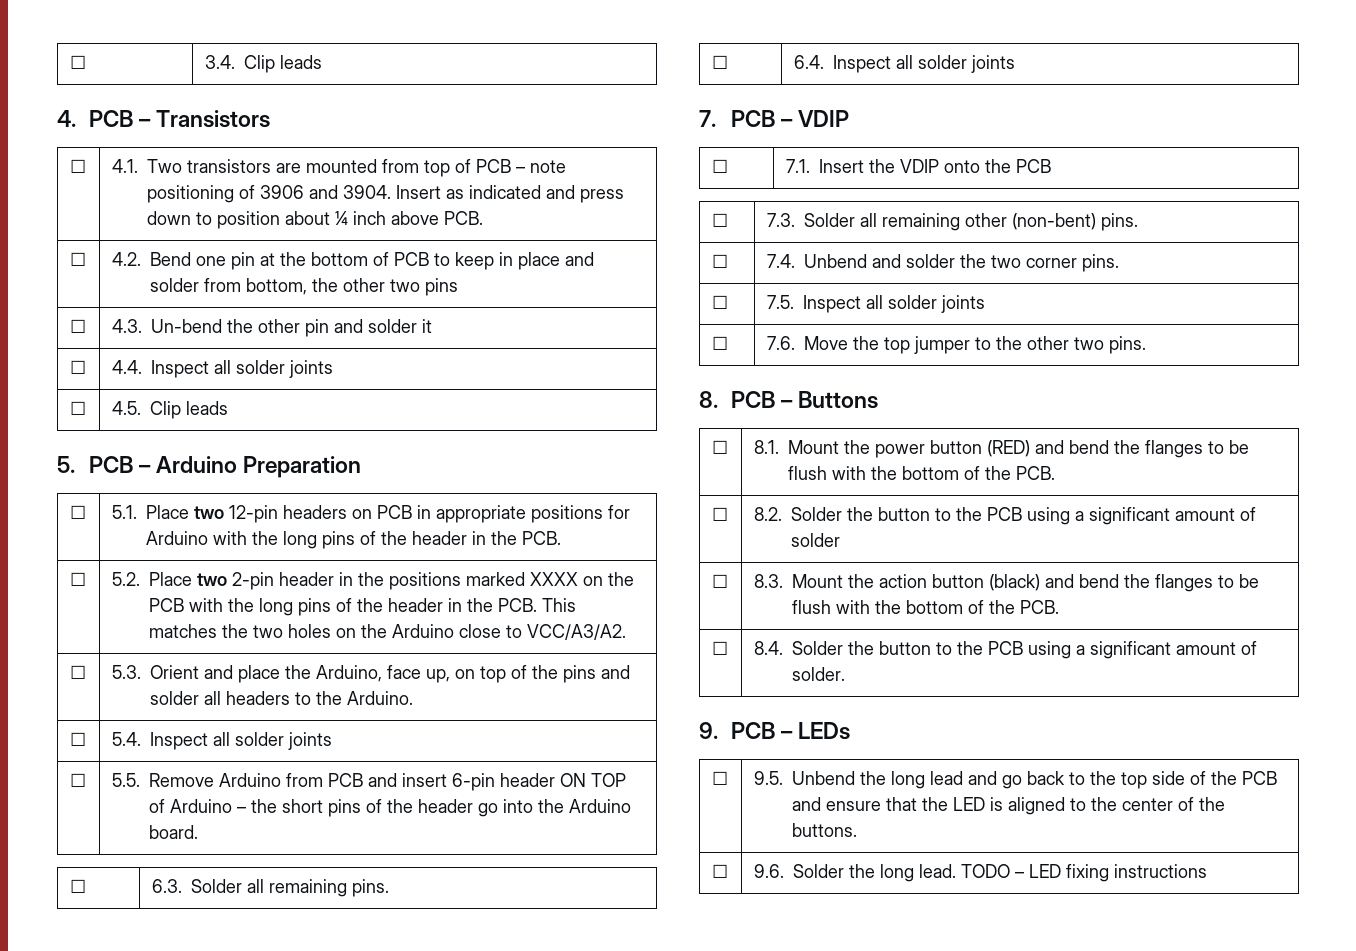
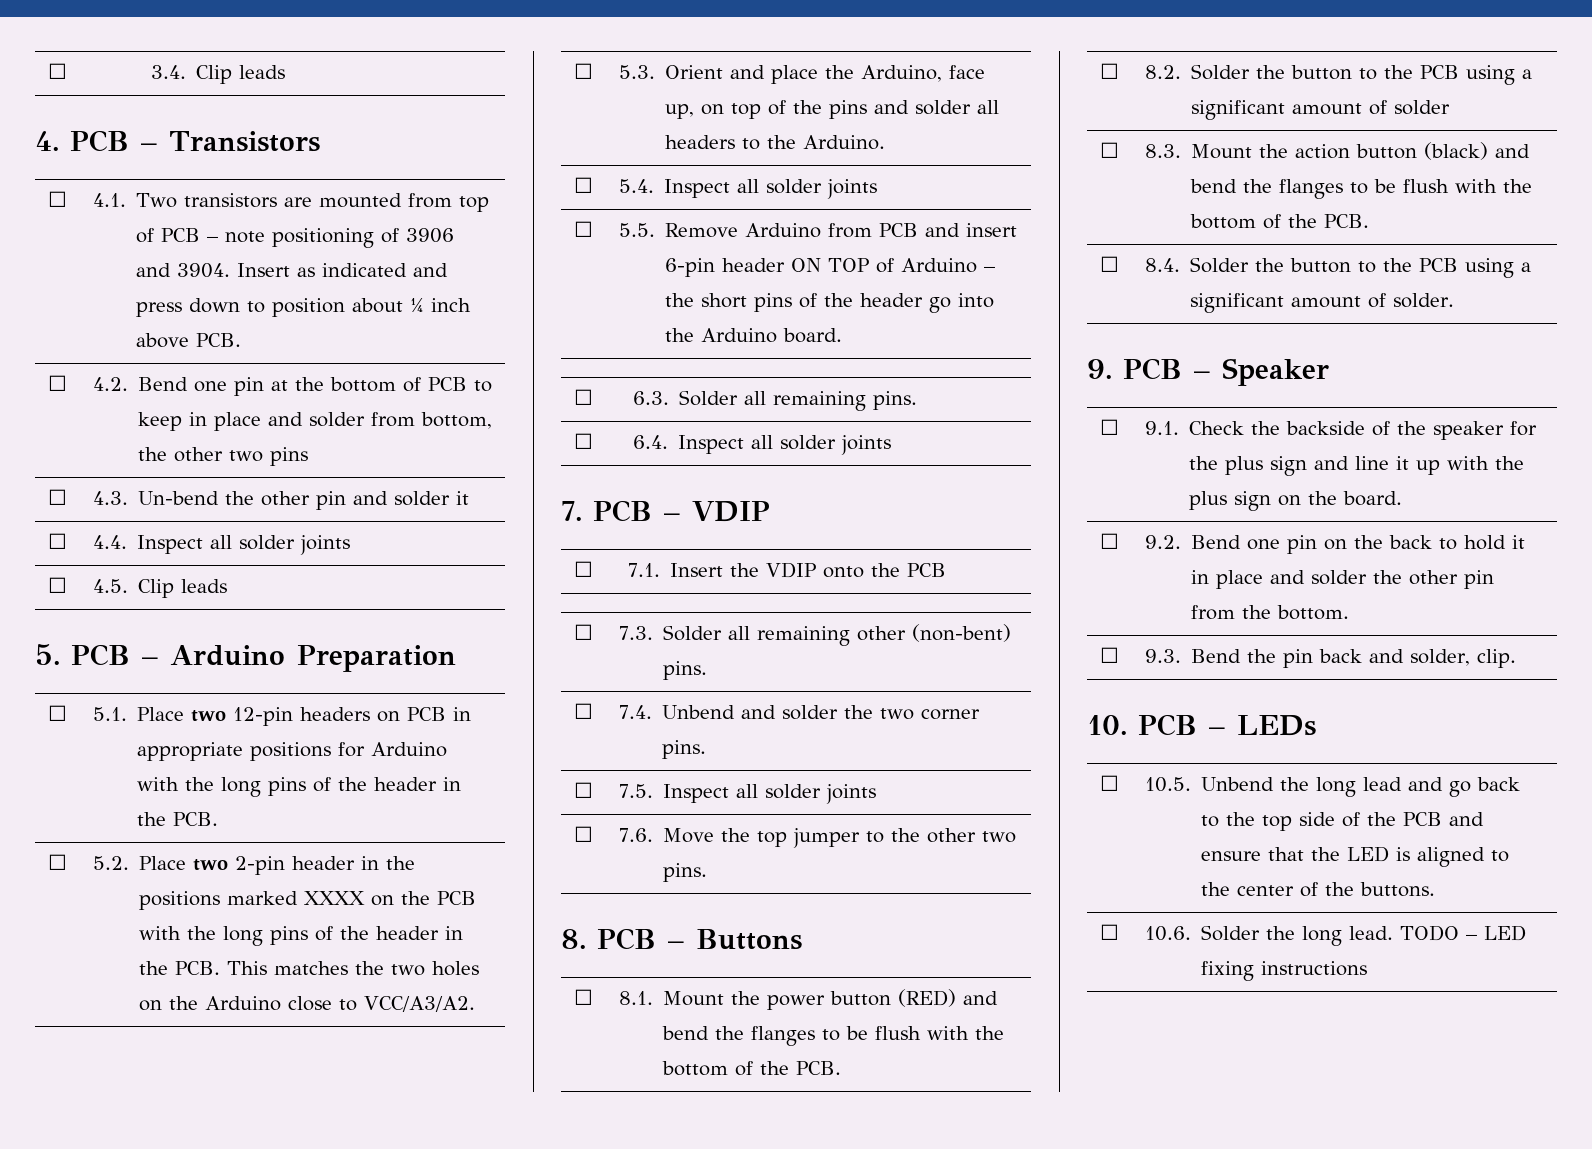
(793, 735) none -> [1222,358,1330,386] [1099,419,1119,435] [1144,421,1538,440] [1189,456,1525,476] [1189,491,1403,511] [1099,533,1119,549] [1144,535,1526,554] [1191,570,1495,589] [1191,605,1350,620] [1099,647,1119,663] [1144,649,1517,668] [1087,714,1226,736] Speaker // ☐ | 9.1. Check the backside of the speaker for the plus sign and line it up with the plus sign on the board. // ☐ | 9.2. Bend one pin on the back to hold it in place and solder the other pin from the bottom. // ☐ | 9.3. Bend the pin back and solder, clip. // 10. PCB –
[753,771,783,785] 9.5. -> [1144,777,1191,792] 10.5.
[753,864,784,878] 9.6. -> [1144,926,1191,941] 10.6.

